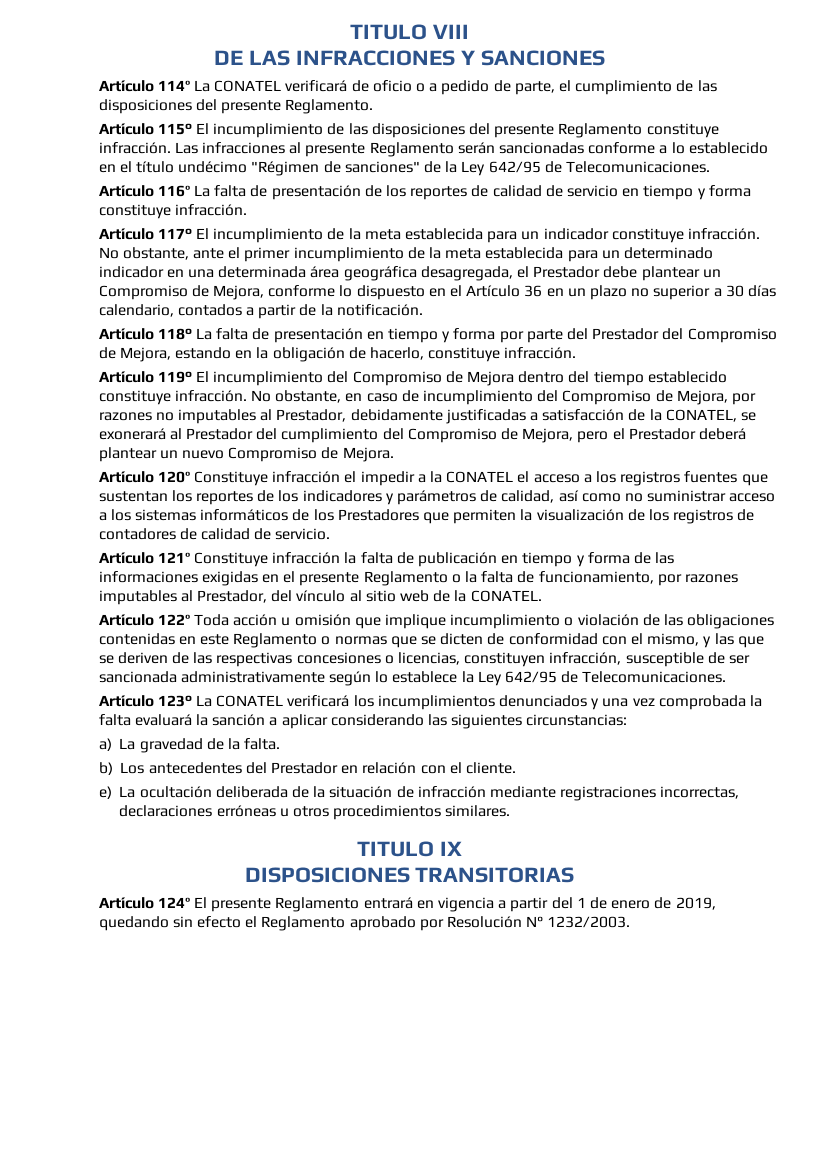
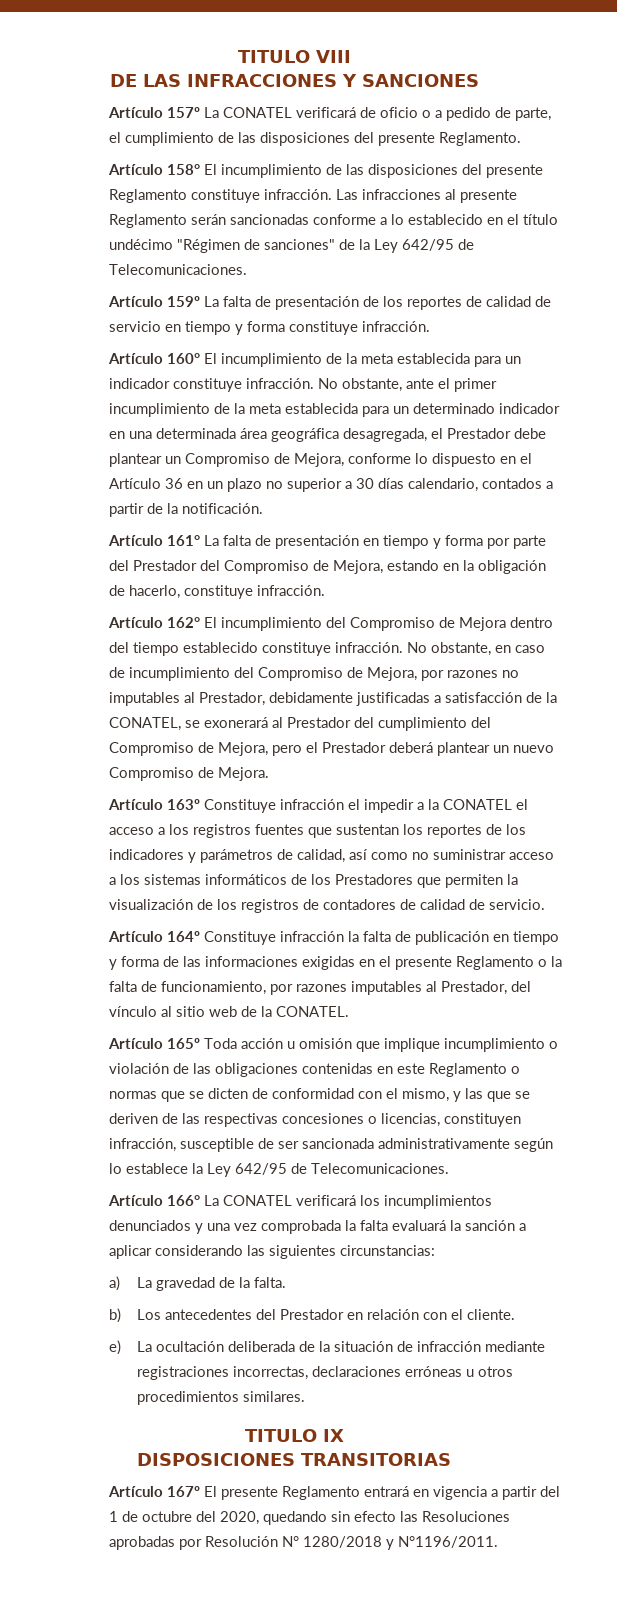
[157,80,190,91] 114º -> [166,107,200,118] 157º
[157,123,192,135] 115° -> [166,164,200,175] 158°
[157,185,190,197] 116º -> [166,296,200,307] 159º
[157,228,192,239] 117° -> [166,353,200,364] 160°
[157,328,192,340] 118° -> [166,535,200,546] 161°
[157,371,192,383] 119° -> [166,617,200,628] 162°
[157,471,190,483] 120º -> [166,799,200,810] 163º
[157,552,190,563] 121º -> [166,931,200,942] 164º
[157,614,190,625] 122º -> [166,1038,200,1049] 165º
[157,695,192,707] 123° -> [166,1195,200,1206] 166°
[157,897,190,908] 124º -> [166,1486,200,1497] 167º
[611,897,716,910] [98,916,631,931] enero de 2019, quedando sin efecto el Reglamento aprobado por Resolución N° 1232/2003. -> [141,1511,510,1525] [108,1536,498,1550] octubre del 2020, quedando sin efecto las Resoluciones aprobadas por Resolución N° 1280/2018 y N°1196/2011.

